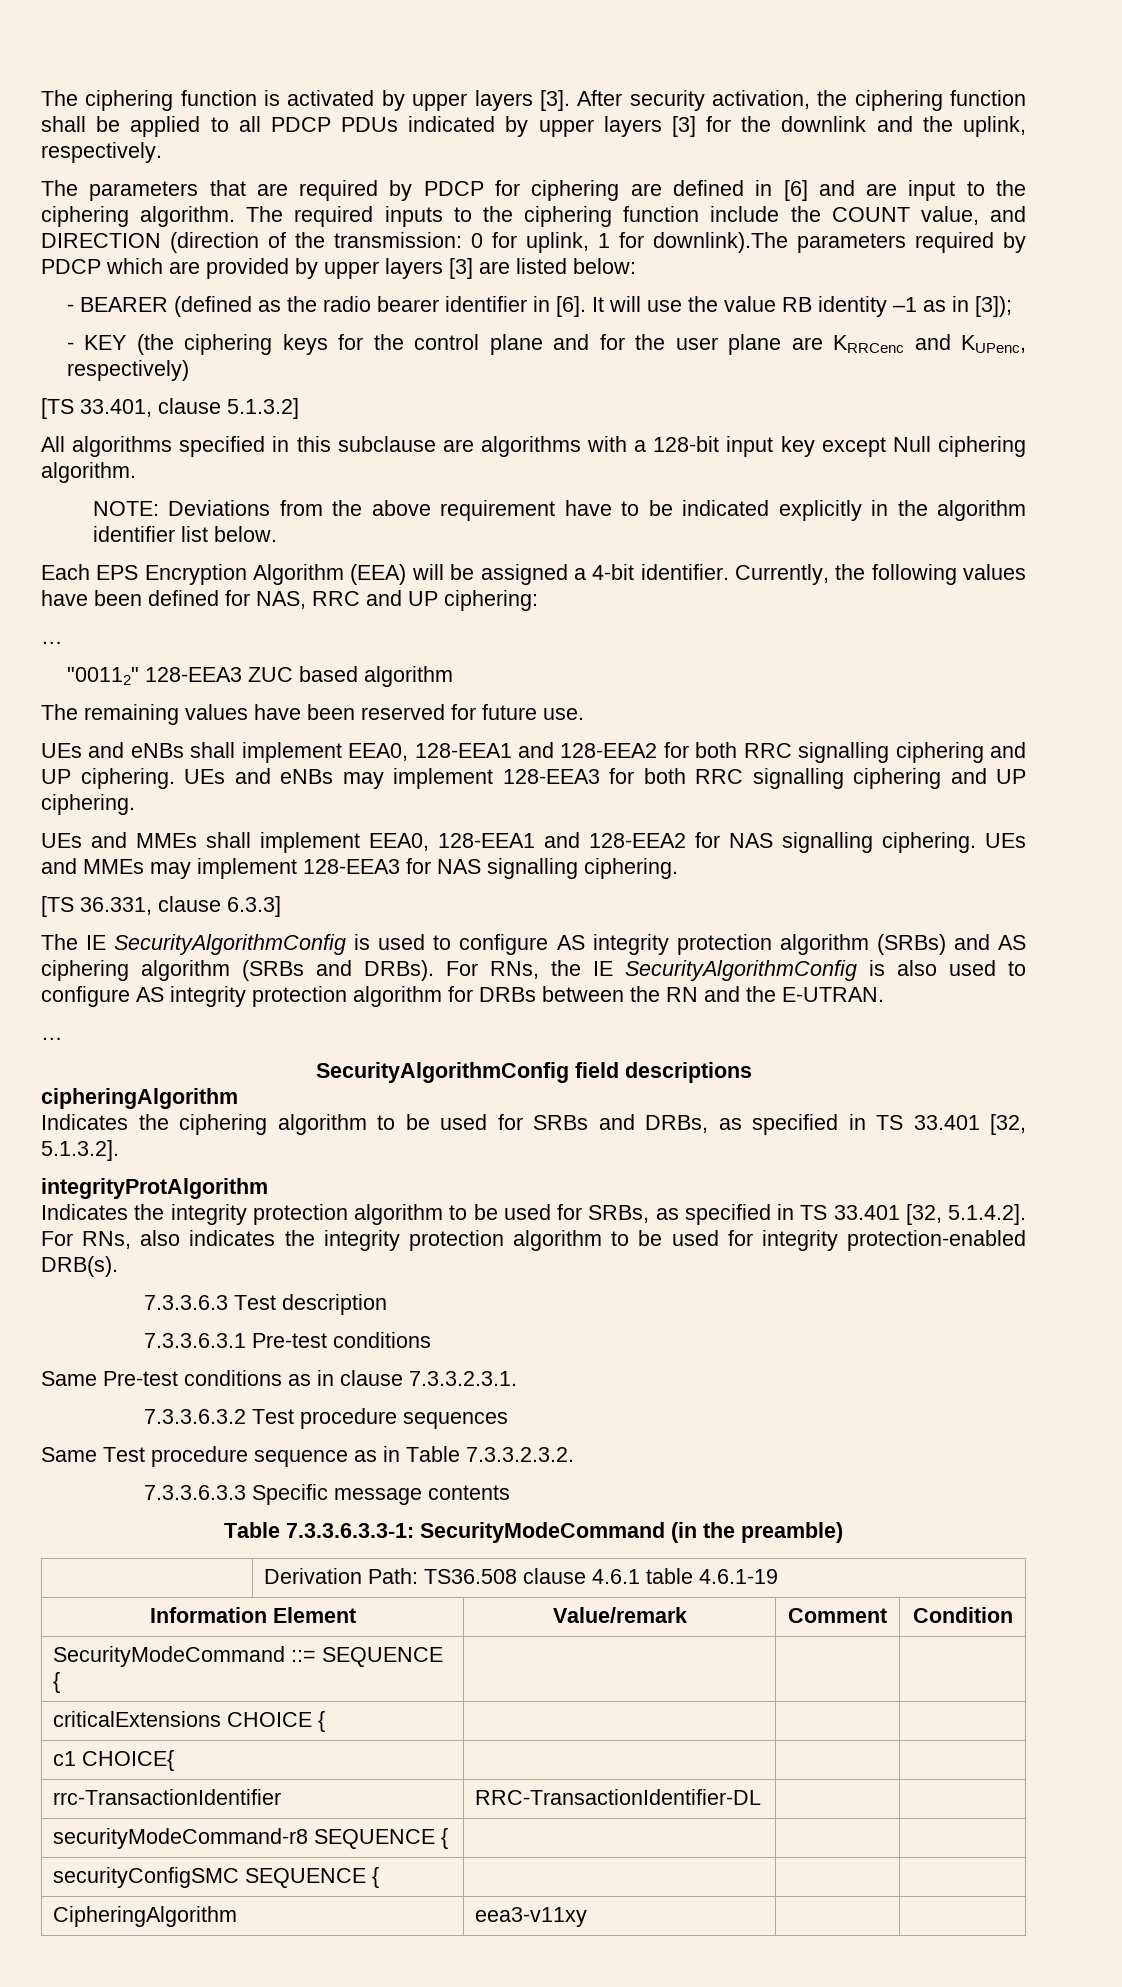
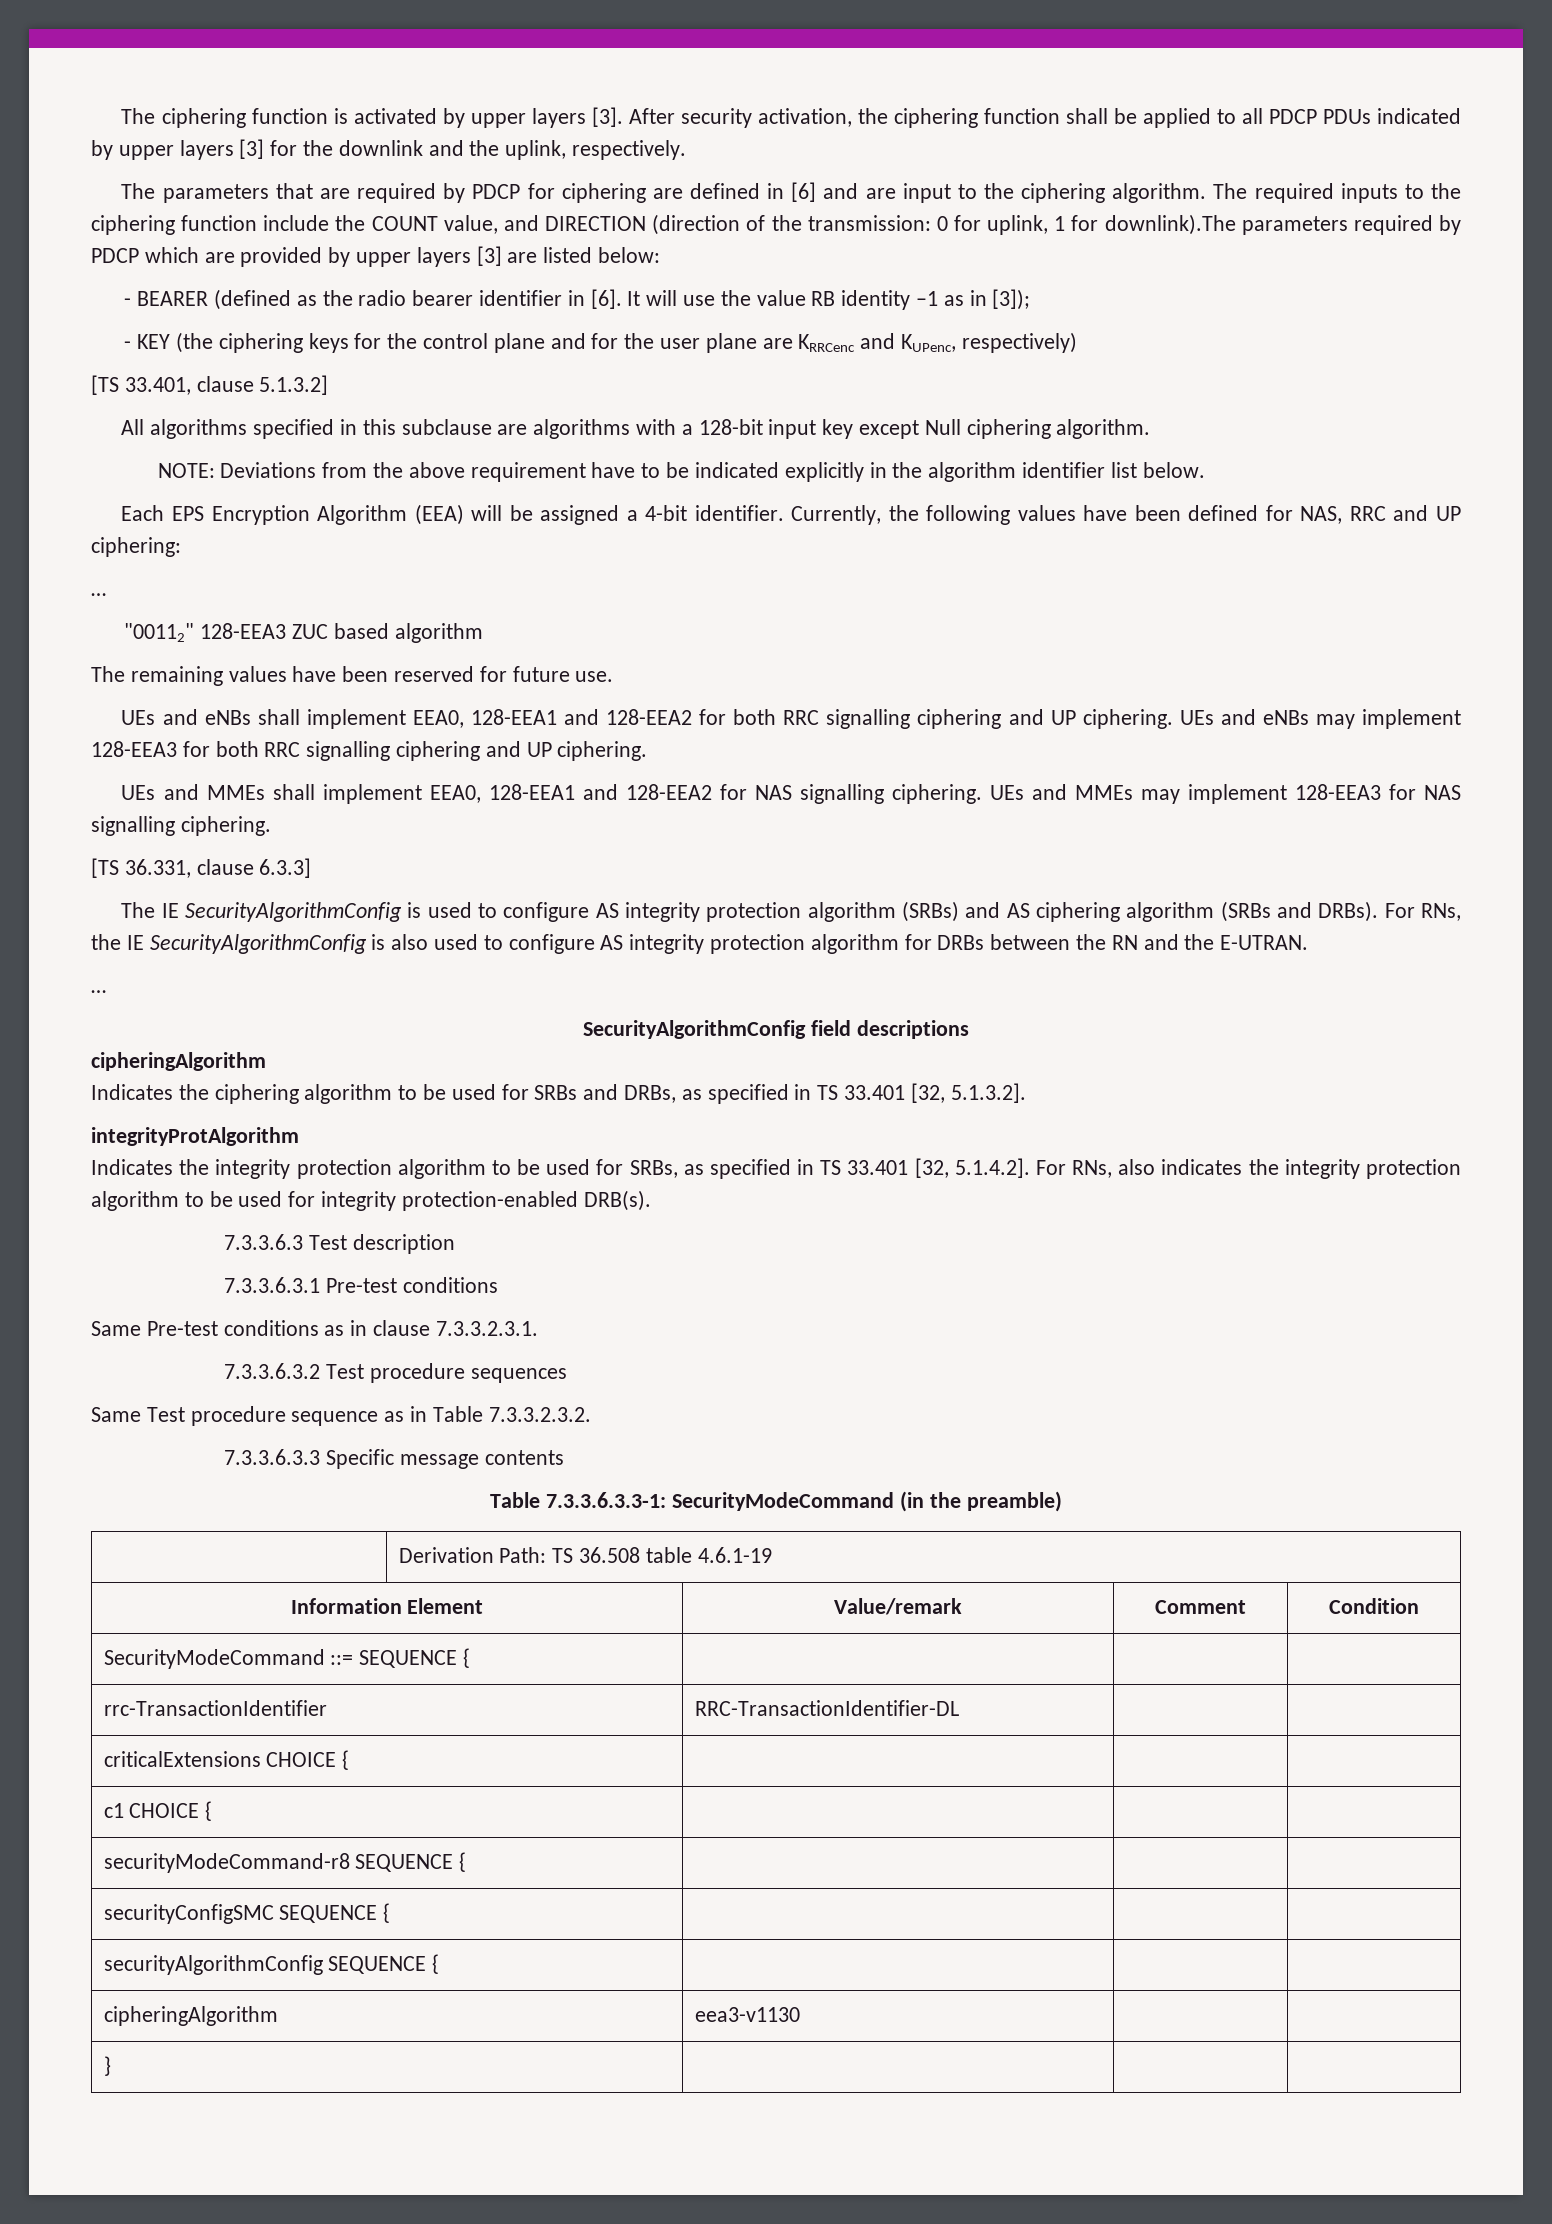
[424,1568,641,1584] TS36.508 clause 4.6.1 -> [552,1547,641,1563] TS 36.508
(61, 1682) none -> [103,1700,327,1716] [694,1700,959,1716] // rrc-TransactionIdentifier | RRC-TransactionIdentifier-DL | |
[82,1750,175,1771] [53,1789,282,1805] [475,1789,762,1805] CHOICE{ | | | // rrc-TransactionIdentifier | RRC-TransactionIdentifier-DL -> [129,1801,213,1821] CHOICE { |
[53,1906,238,1927] [475,1907,588,1927] CipheringAlgorithm | eea3-v11xy -> [103,1954,440,1975] [103,2006,278,2026] [694,2007,800,2022] [103,2056,111,2076] securityAlgorithmConfig SEQUENCE { | | | // cipheringAlgorithm | eea3-v1130 | | // } |

